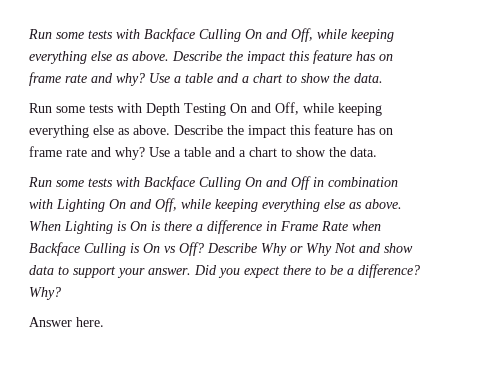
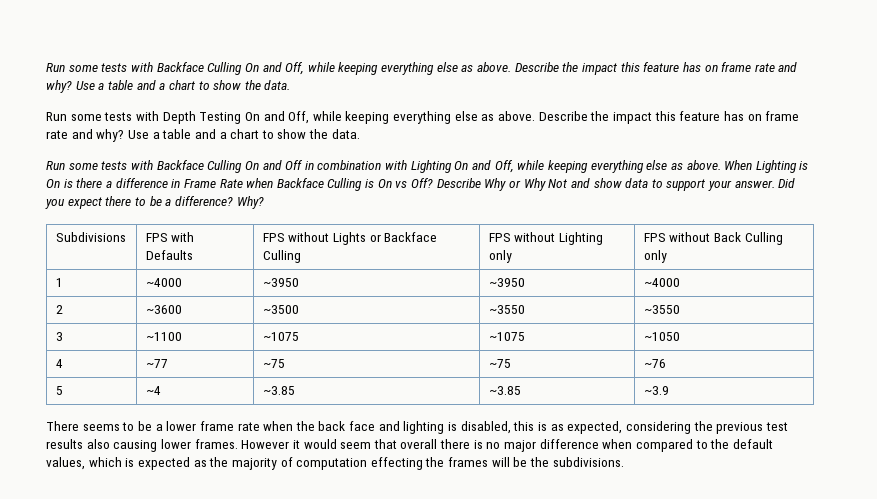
[29,317,104,327] // Answer here. -> [55,232,126,242] [145,232,195,242] [145,250,193,260] [262,232,438,245] [262,250,301,263] [488,232,604,245] [488,250,512,263] [643,232,783,245] [643,250,667,263] [55,278,63,287] [145,278,182,287] [262,278,299,287] [488,278,525,287] [643,278,680,287] [55,305,63,314] [145,305,182,314] [262,305,299,314] [488,305,525,314] [643,305,680,314] [55,332,63,341] [145,332,182,341] [262,332,299,341] [488,332,525,341] [643,332,680,341] [55,359,63,368] [145,359,168,368] [262,359,285,368] [488,359,511,368] [643,359,666,368] [55,386,63,395] [145,386,161,395] [262,386,295,395] [488,386,521,395] [643,386,669,395] [46,421,788,434] [46,439,773,452] [46,457,624,470] // Subdivisions | FPS with Defaults | FPS without Lights or Backface Culling | FPS without Lighting only | FPS without Back Culling only // 1 | ~4000 | ~3950 | ~3950 | ~4000 // 2 | ~3600 | ~3500 | ~3550 | ~3550 // 3 | ~1100 | ~1075 | ~1075 | ~1050 // 4 | ~77 | ~75 | ~75 | ~76 // 5 | ~4 | ~3.85 | ~3.85 | ~3.9 // There seems to be a lower frame rate when the back face and lighting is disabled, this is as expected, considering the previous test results also causing lower frames. However it would seem that overall there is no major difference when compared to the default values, which is expected as the majority of computation effecting the frames will be the subdivisions.

